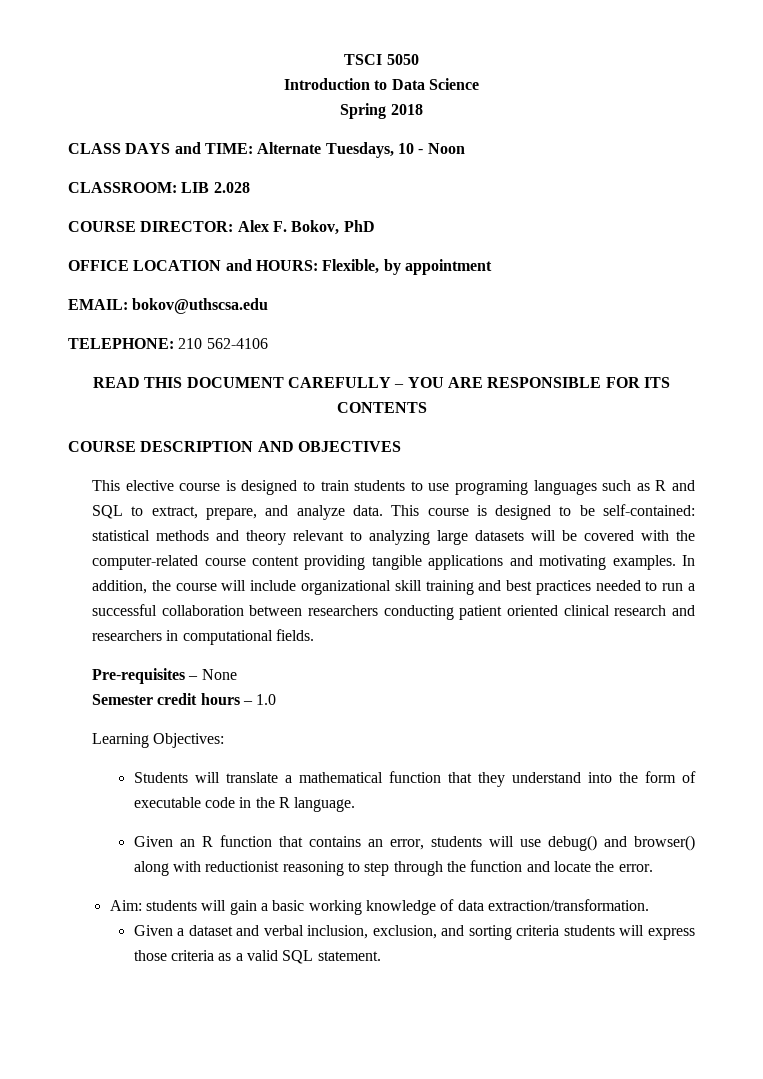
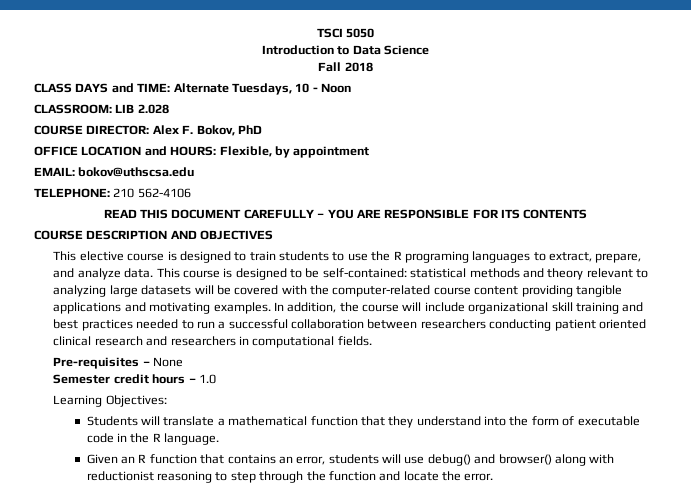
[340,103,387,119] Spring -> [318,62,342,72] Fall
[455,480,695,495] [92,505,124,519] programing languages such as R and SQL -> [371,251,531,263] the R programing languages
[109,899,649,915] [133,925,696,940] [133,950,381,964] // Aim: students will gain a basic working knowledge of data extraction/transformation. // Given a dataset and verbal inclusion, exclusion, and sorting criteria students will express those criteria as a valid SQL statement. -> (494, 477) none

